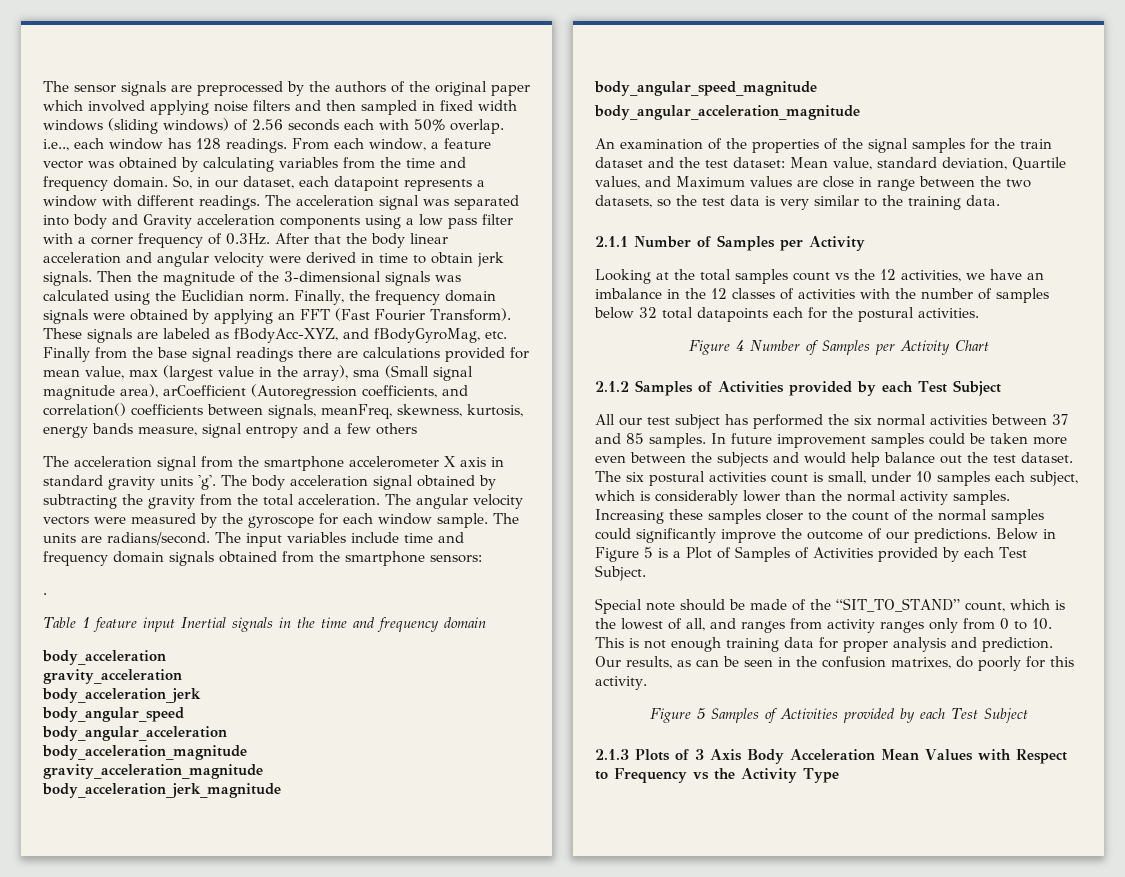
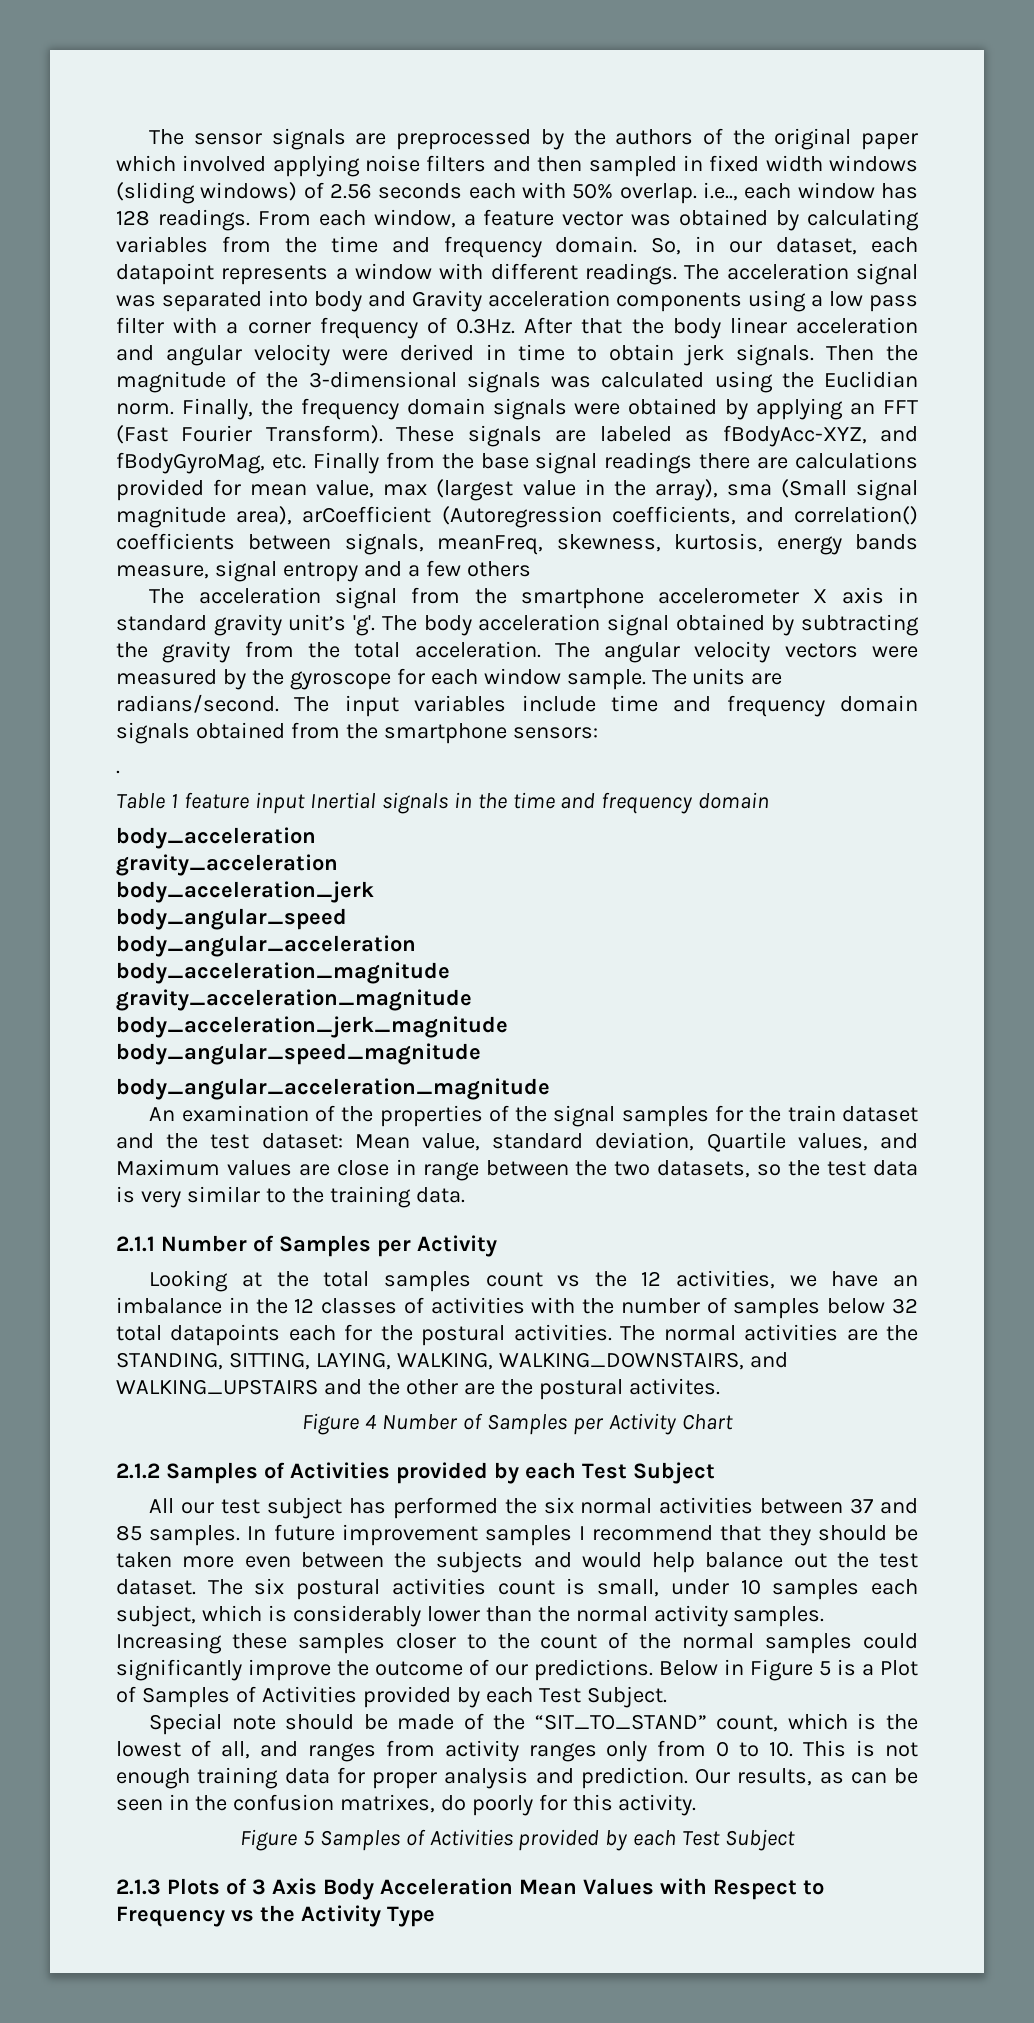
[160,476,193,486] units -> [288,614,347,631] unit’s
(979, 313) none -> [620,1324,919,1341] [116,1352,788,1370] [116,1378,720,1400] The normal activities are the STANDING, SITTING, LAYING, WALKING, WALKING_DOWNSTAIRS, and WALKING_UPSTAIRS and the other are the postural activites.
[929,433,965,445] could -> [579,1525,887,1546] I recommend that they should

